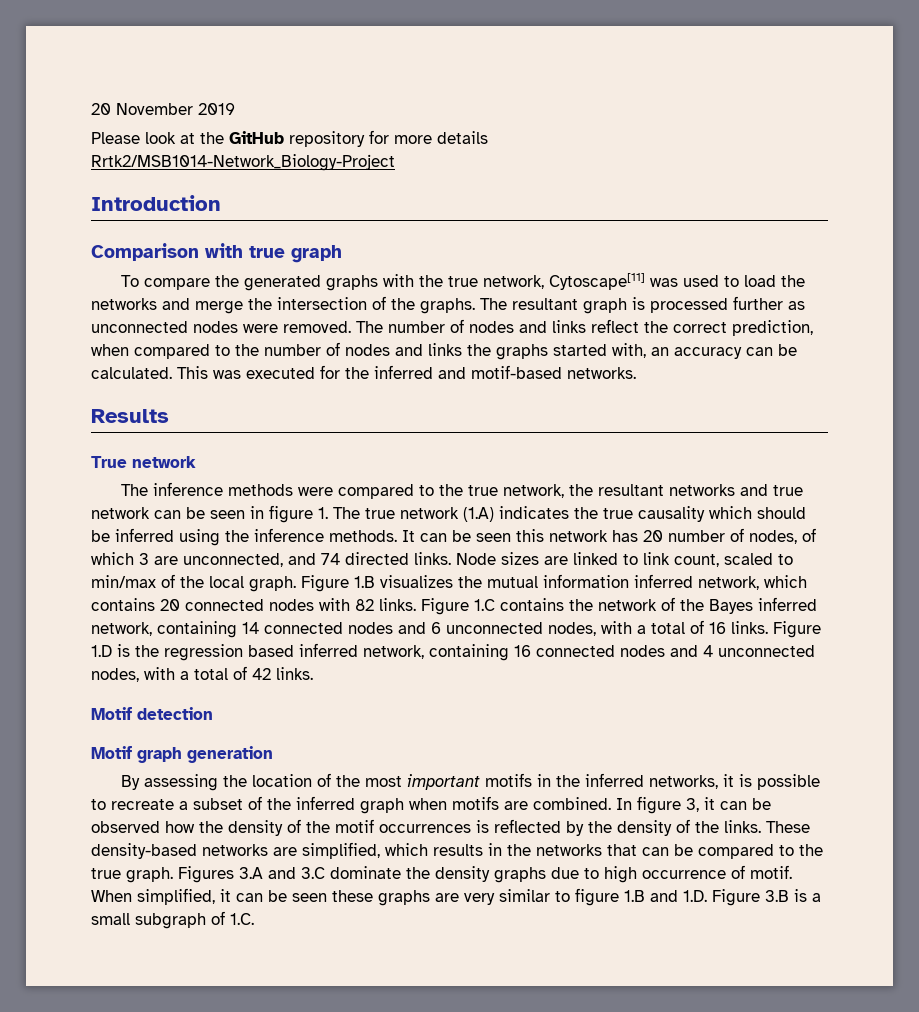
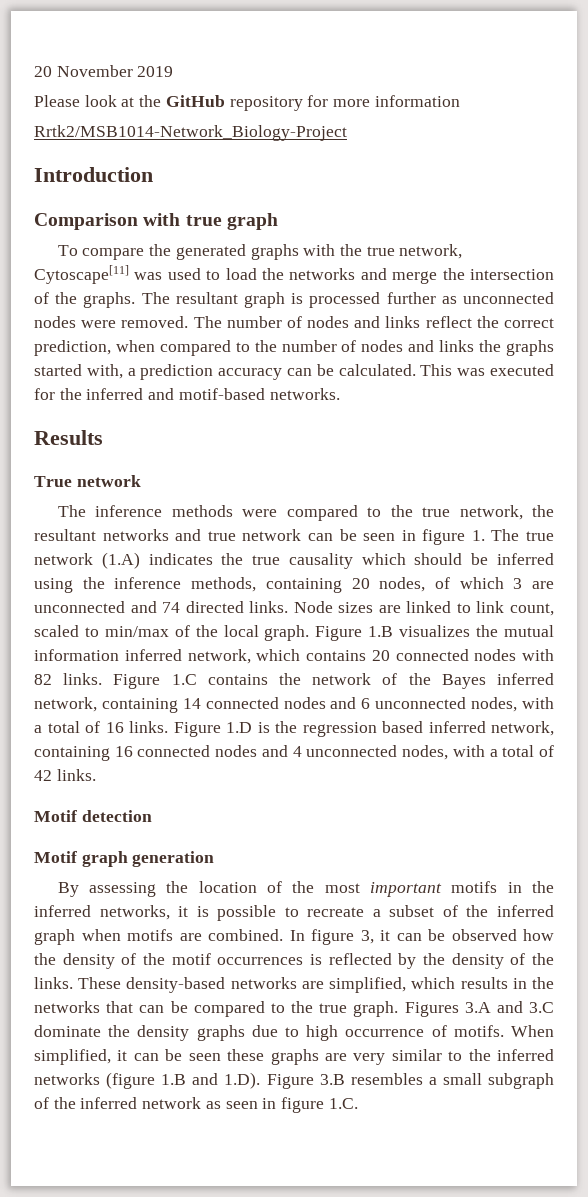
[437,131,488,144] details -> [374,95,460,107] information
[651,347,669,356] an -> [127,364,214,380] a prediction
[329,528,744,542] methods. It can be seen this network has 20 number of -> [191,577,370,593] methods, containing 20
[183,553,283,567] unconnected, -> [34,601,125,613] unconnected
[750,865,792,879] motif. -> [453,1025,504,1037] motifs.
[575,888,619,906] figure -> [468,1049,554,1061] [34,1072,156,1089] the inferred networks (figure
[683,890,707,902] 1.D. -> [224,1072,261,1089] 1.D).
[794,889,807,902] is -> [350,1073,423,1085] resembles
(225, 918) none -> [53,1097,325,1113] the inferred network as seen in figure

